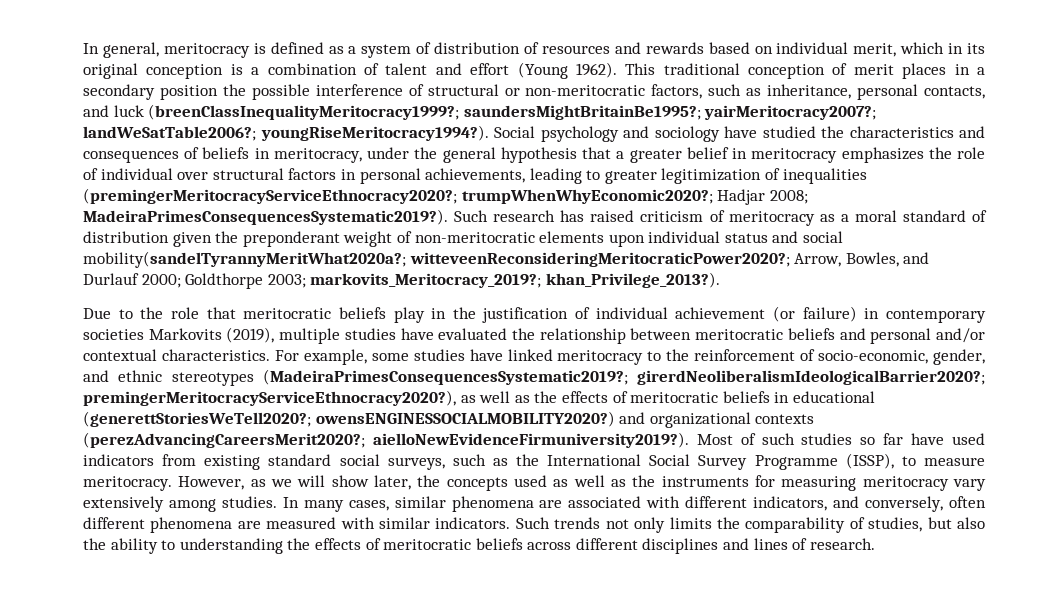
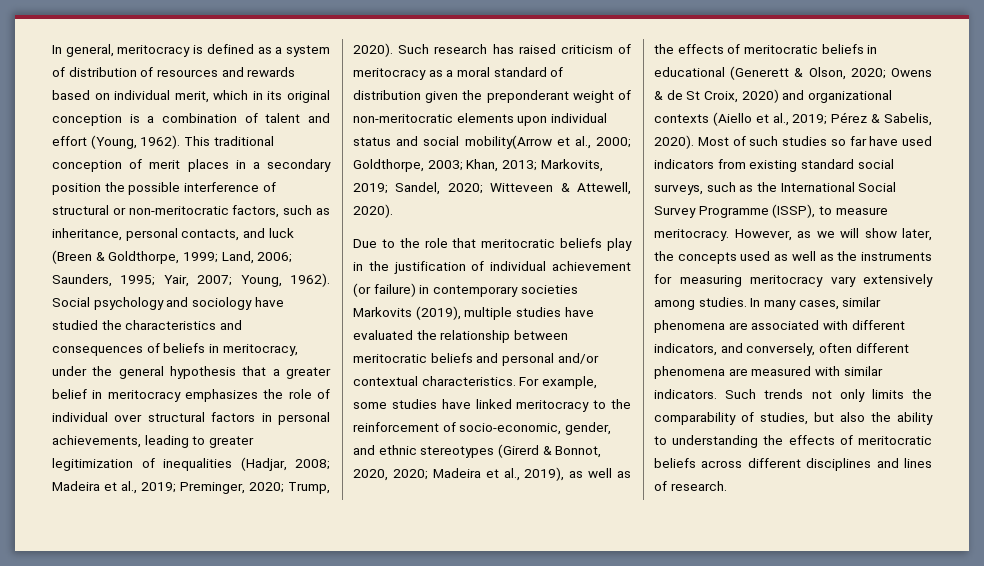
[517,62,568,79] (Young -> [90,135,137,149] (Young,
[148,104,877,120] [83,125,489,141] (breenClassInequalityMeritocracy1999?; saundersMightBritainBe1995?; yairMeritocracy2007?; landWeSatTable2006?; youngRiseMeritocracy1994?). -> [52,250,293,264] [52,273,330,287] (Breen & Goldthorpe, 1999; Land, 2006; Saunders, 1995; Yair, 2007; Young, 1962).
[83,188,808,205] [83,209,448,225] (premingerMeritocracyServiceEthnocracy2020?; trumpWhenWhyEconomic2020?; Hadjar 2008; MadeiraPrimesConsequencesSystematic2019?). -> [240,457,330,471] [52,481,330,494] [353,43,393,57] (Hadjar, 2008; Madeira et al., 2019; Preminger, 2020; Trump, 2020).
[83,251,930,268] [83,272,720,289] mobility(sandelTyrannyMeritWhat2020a?; witteveenReconsideringMeritocraticPower2020?; Arrow, Bowles, and Durlauf 2000; Goldthorpe 2003; markovits_Meritocracy_2019?; khan_Privilege_2013?). -> [464,135,631,149] [353,159,603,172] [353,182,631,195] [353,204,393,218] mobility(Arrow et al., 2000; Goldthorpe, 2003; Khan, 2013; Markovits, 2019; Sandel, 2020; Witteveen & Attewell, 2020).
[262,369,986,385] [83,390,456,406] (MadeiraPrimesConsequencesSystematic2019?; girerdNeoliberalismIdeologicalBarrier2020?; premingerMeritocracyServiceEthnocracy2020?), -> [497,444,602,458] [353,467,565,481] (Girerd & Bonnot, 2020, 2020; Madeira et al., 2019),
[83,411,815,428] [83,432,689,448] (generettStoriesWeTell2020?; owensENGINESSOCIALMOBILITY2020?) and organizational contexts (perezAdvancingCareersMerit2020?; aielloNewEvidenceFirmuniversity2019?). -> [730,66,932,80] [654,89,892,103] [654,112,932,126] [654,135,694,149] (Generett & Olson, 2020; Owens & de St Croix, 2020) and organizational contexts (Aiello et al., 2019; Pérez & Sabelis, 2020).

